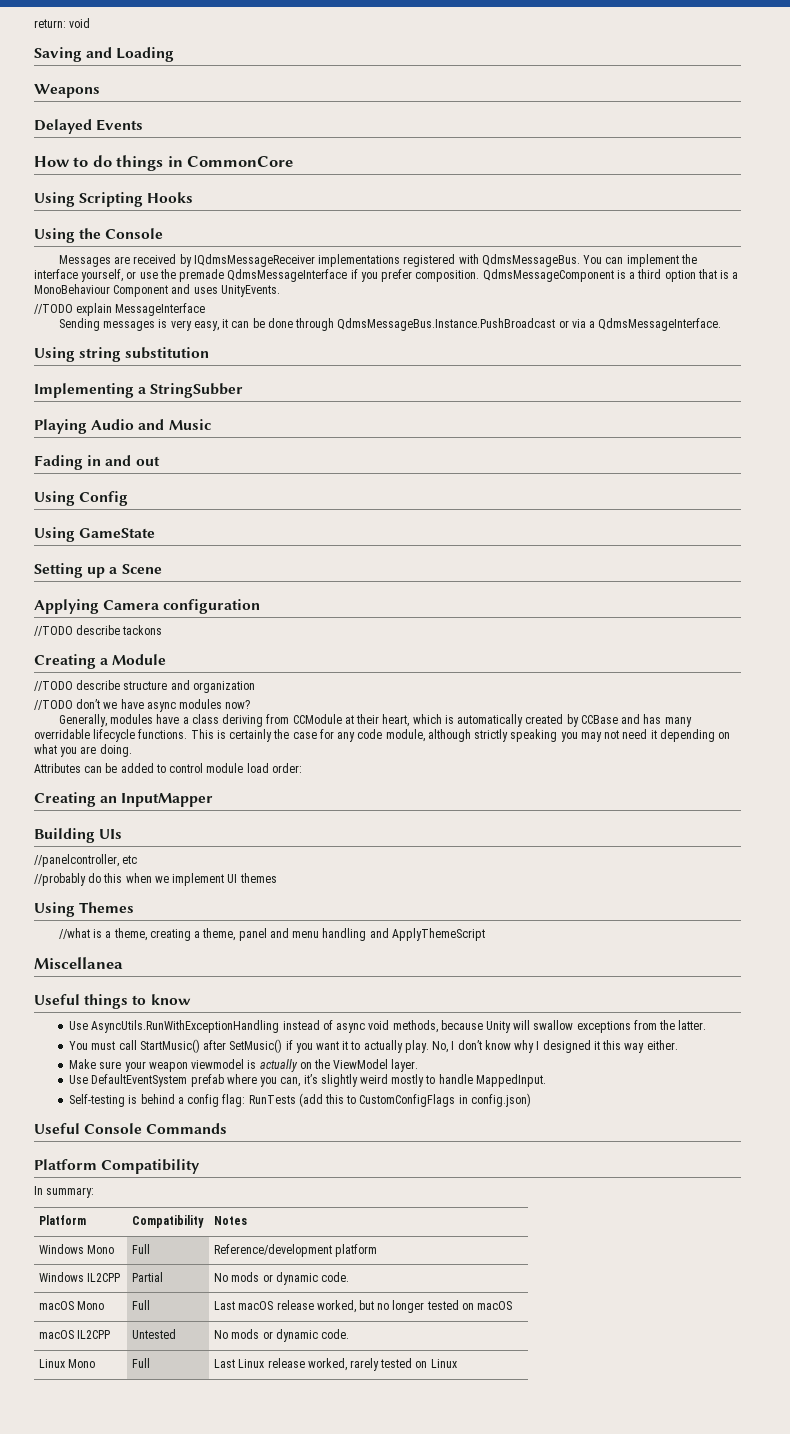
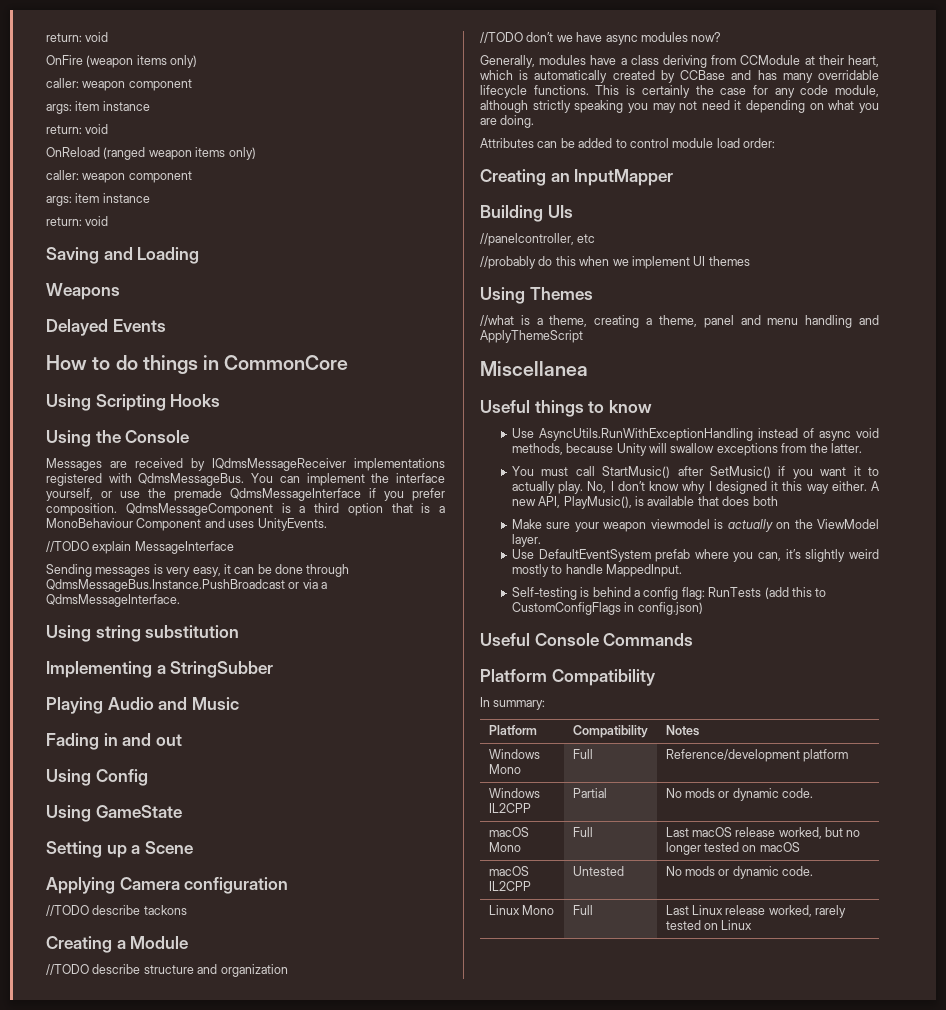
[34,18,91,28] return: void -> [46,32,109,42] [46,55,198,68] [46,78,192,91] [46,101,150,114] [46,124,109,134] [46,147,256,160] [46,170,192,183] [46,193,150,206] [46,216,109,226] return: void // OnFire (weapon items only) // caller: weapon component // args: item instance // return: void // OnReload (ranged weapon items only) // caller: weapon component // args: item instance // return: void
(678, 1045) none -> [871,481,880,491] [511,496,778,509] A new API, PlayMusic(), is available that does both

